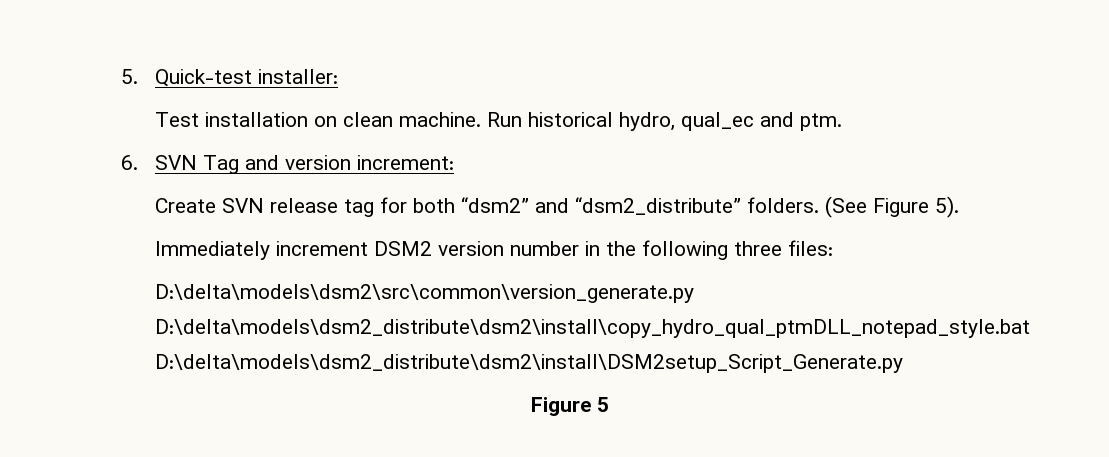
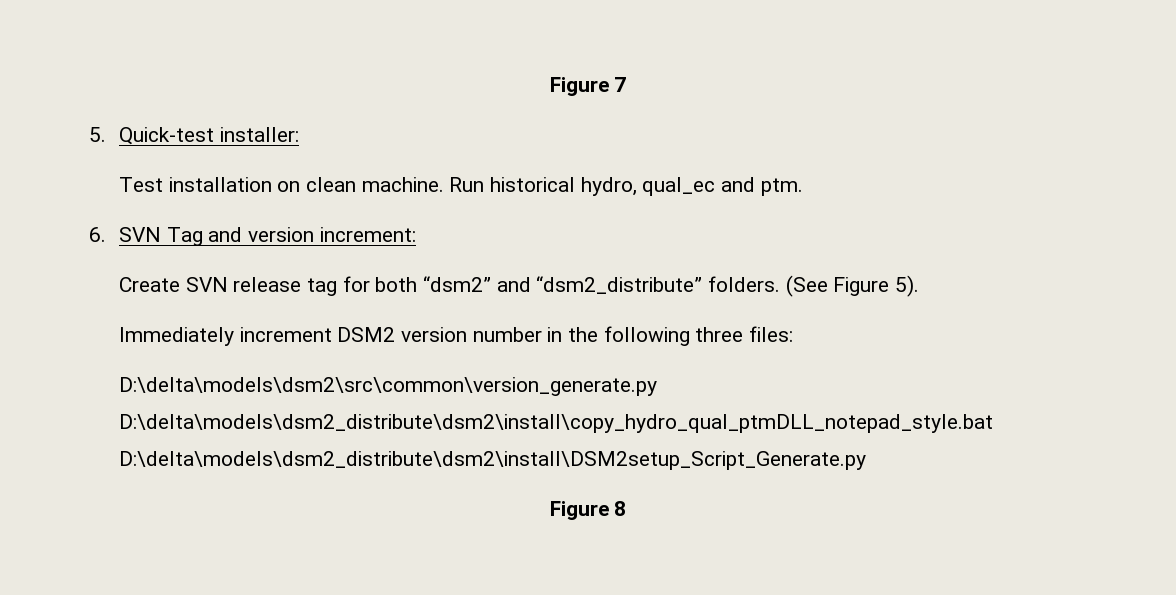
(121, 76) none -> [549,77,627,96] Figure 7 //
[596,397,609,412] 5 -> [614,501,627,516] 8

